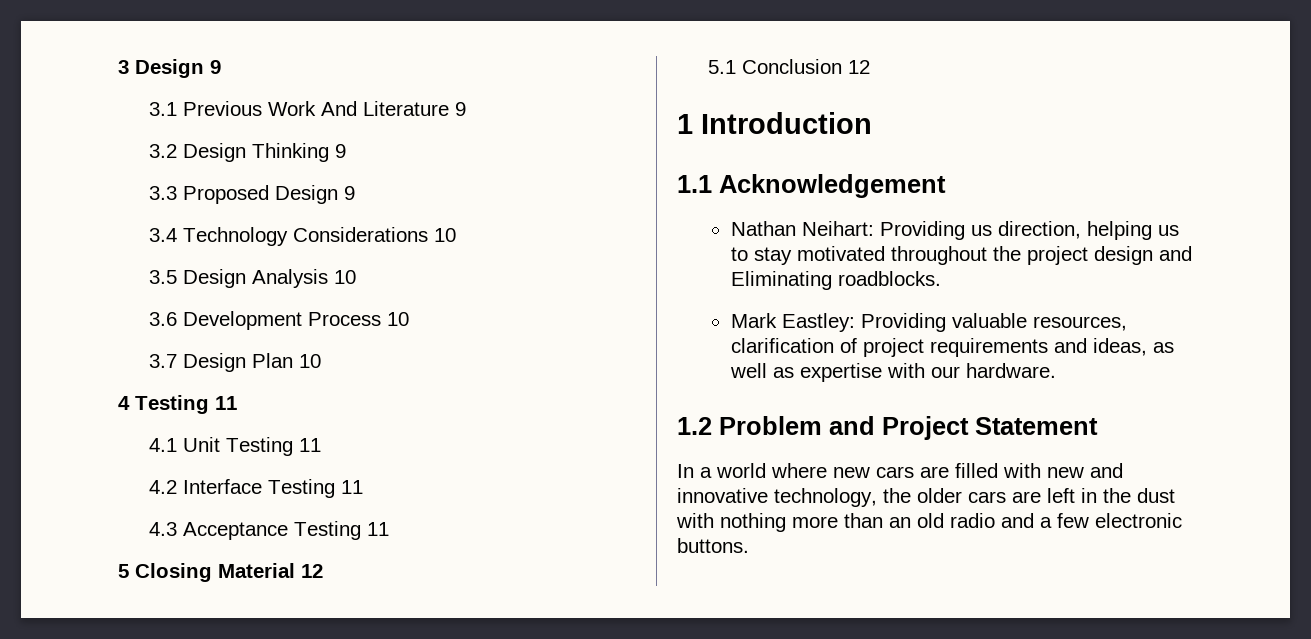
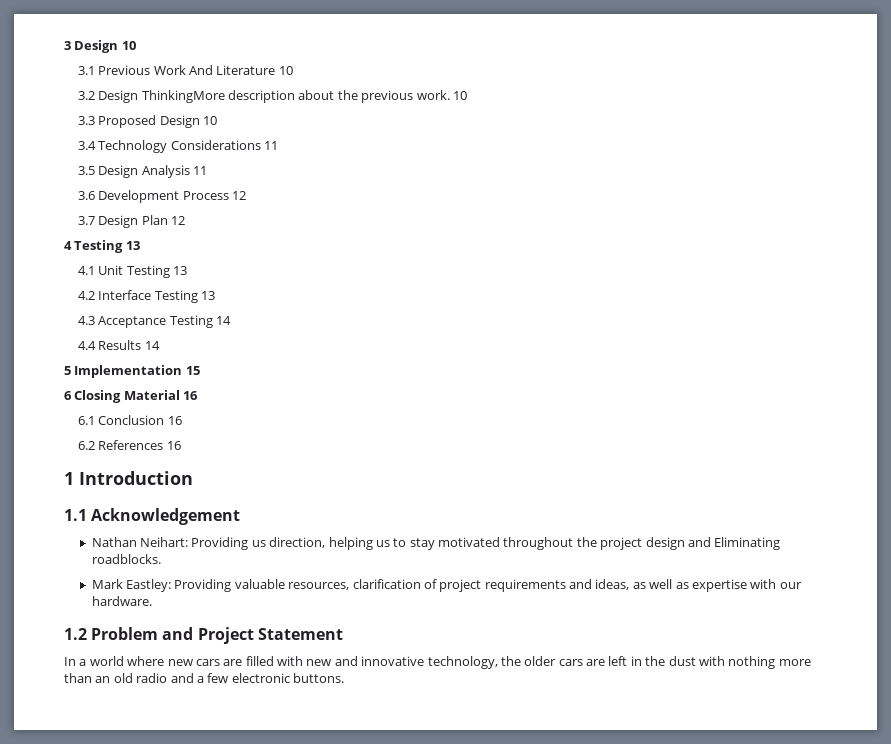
[210,60,221,74] 9 -> [121,41,136,50] 10
[455,102,467,116] 9 -> [278,66,293,75] 10
[252,143,347,162] Thinking 9 -> [141,90,467,103] ThinkingMore description about the previous work. 10
[344,186,356,200] 9 -> [203,116,218,125] 10
[434,228,457,242] 10 -> [264,141,279,150] 11
[334,270,357,284] 10 -> [193,166,208,175] 11
[387,312,410,326] 10 -> [232,191,247,200] 12
[299,354,322,368] 10 -> [171,216,186,225] 12
[215,396,237,410] 11 -> [125,241,140,250] 13
[299,438,322,452] 11 -> [173,266,188,275] 13
[341,480,364,494] 11 -> [201,291,216,300] 13
[367,522,390,536] [118,563,323,582] [708,59,871,74] 11 // 5 Closing Material 12 // 5.1 Conclusion 12 -> [216,316,232,325] [77,340,160,350] [64,365,200,378] [64,390,199,403] [77,415,182,425] [77,440,181,450] 14 // 4.4 Results 14 // 5 Implementation 15 // 6 Closing Material 16 // 6.1 Conclusion 16 // 6.2 References 16

